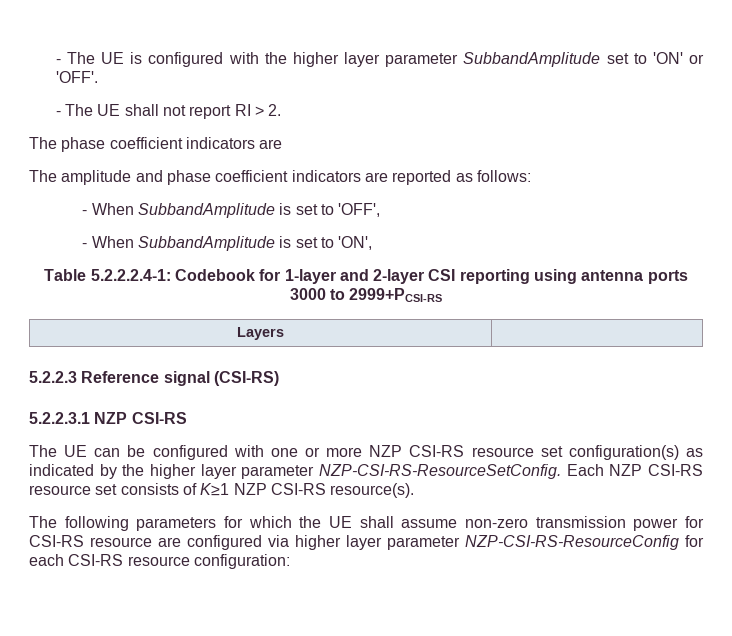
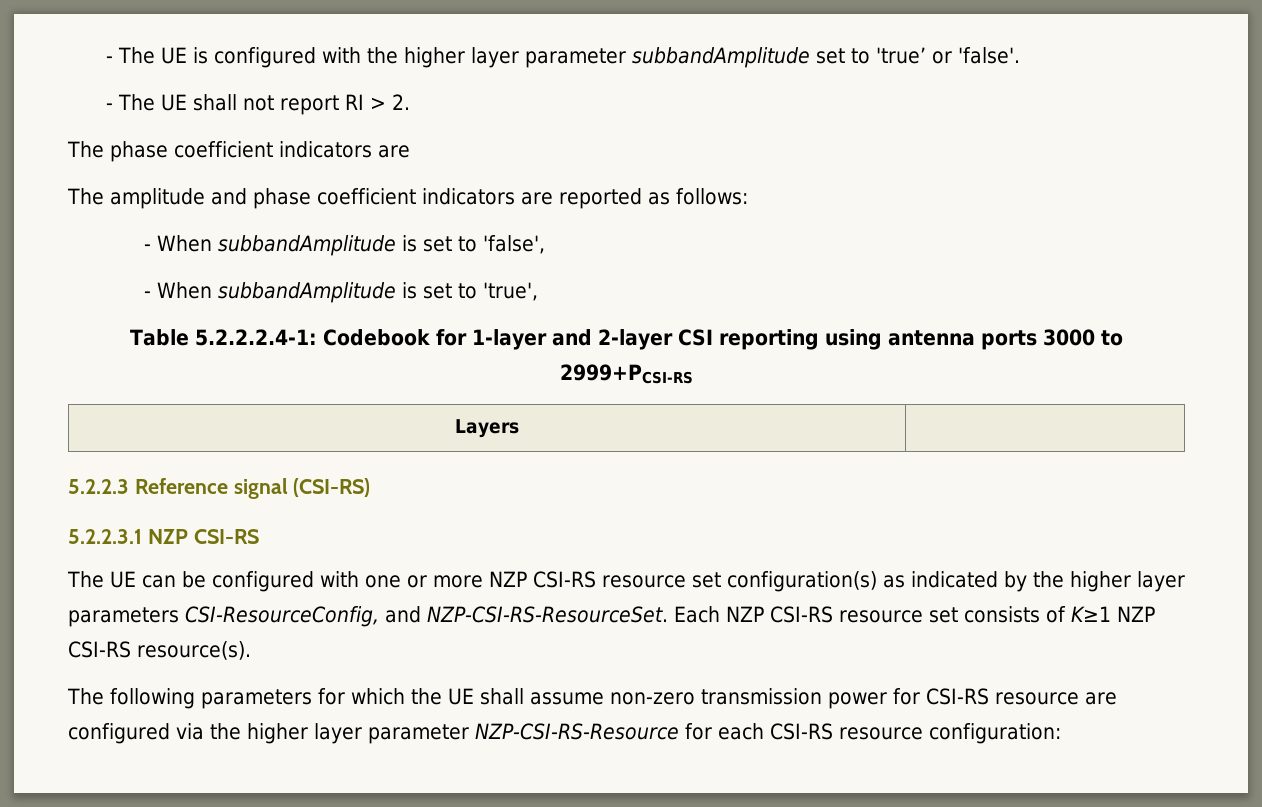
[463,52,704,67] [55,71,98,83] SubbandAmplitude set to 'ON' or 'OFF'. -> [631,47,1020,68] subbandAmplitude set to 'true’ or 'false'.
[138,203,381,218] [82,236,373,251] SubbandAmplitude is set to 'OFF', // - When SubbandAmplitude is set to 'ON', -> [217,235,545,256] [143,282,538,303] subbandAmplitude is set to 'false', // - When subbandAmplitude is set to 'true',
[241,464,561,479] parameter NZP-CSI-RS-ResourceSetConfig. -> [68,606,668,627] parameters CSI-ResourceConfig, and NZP-CSI-RS-ResourceSet.
[295,535,679,550] higher layer parameter NZP-CSI-RS-ResourceConfig -> [210,723,679,744] the higher layer parameter NZP-CSI-RS-Resource

